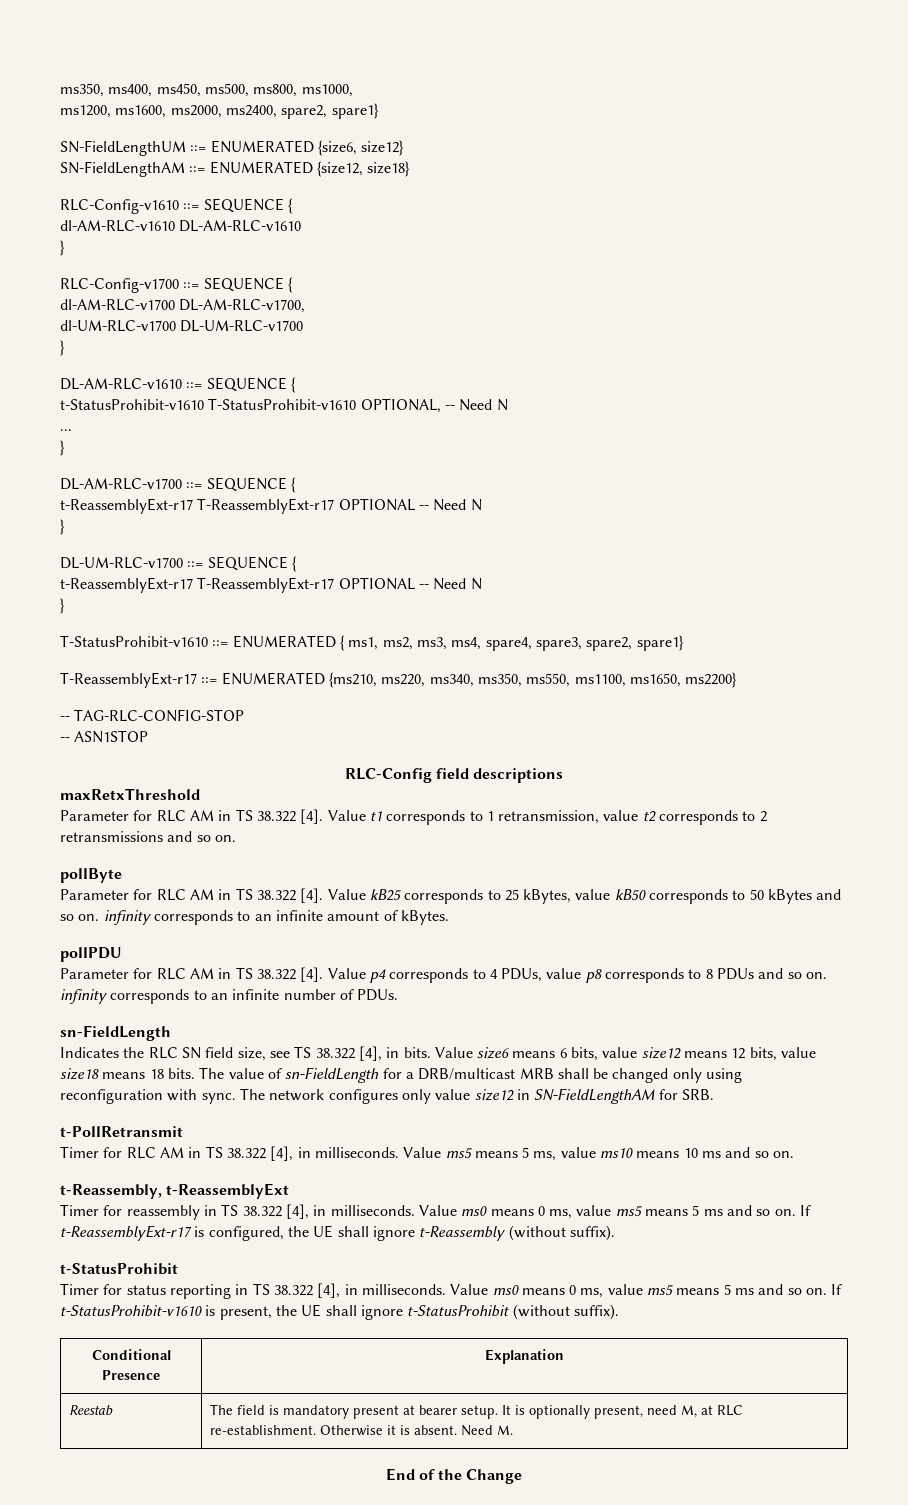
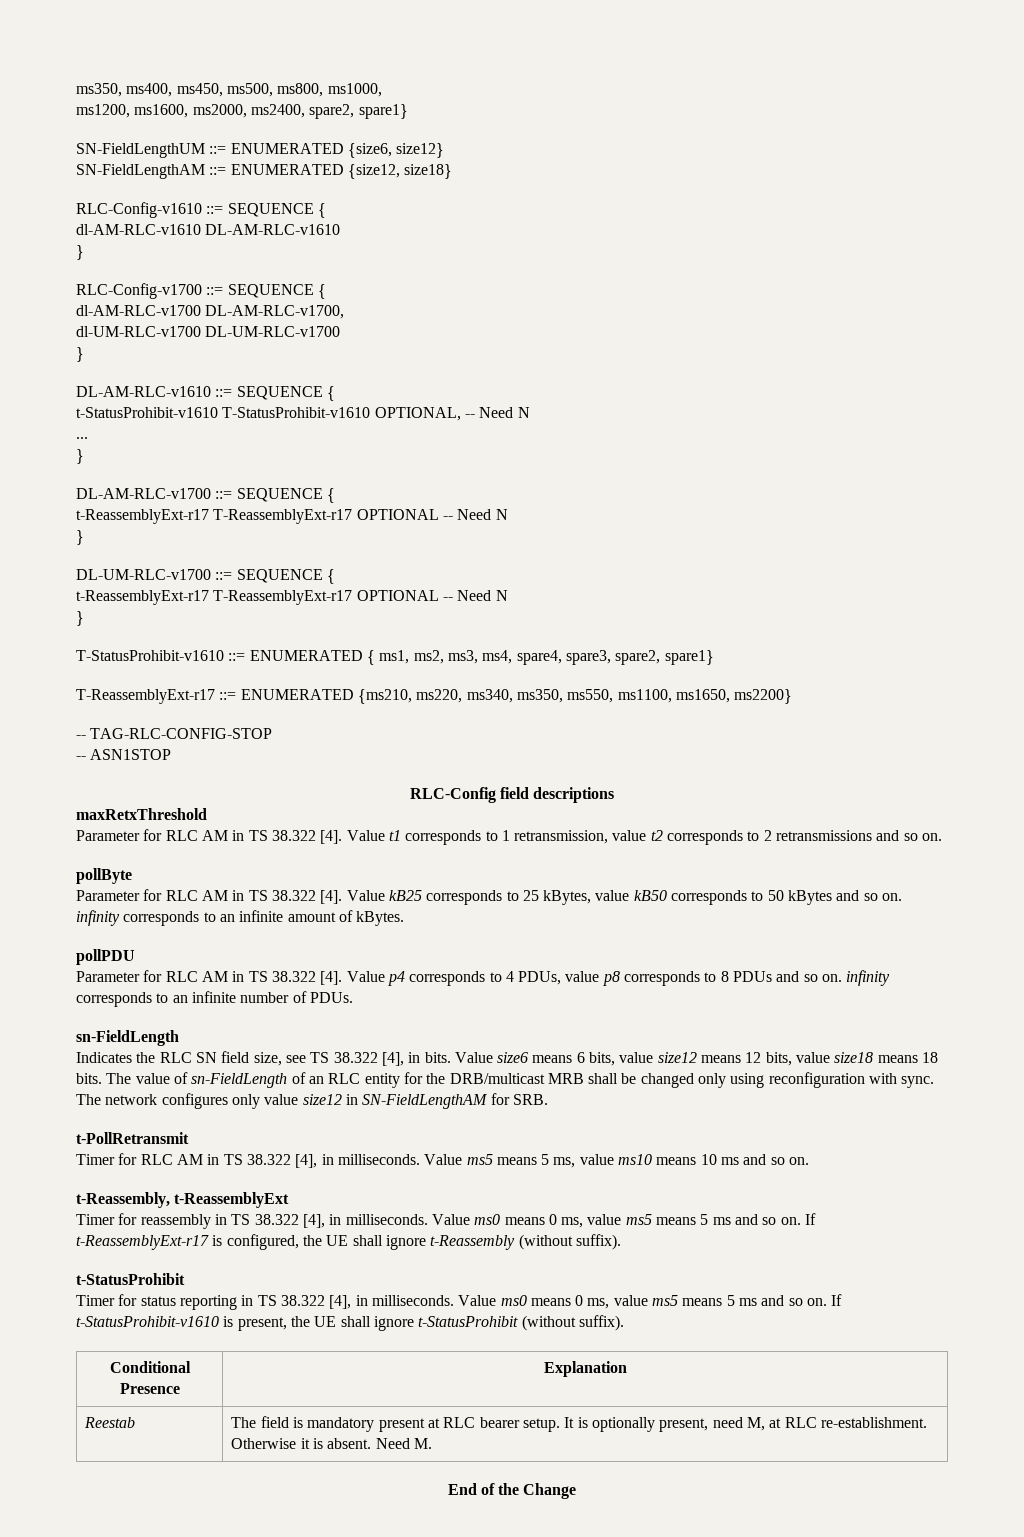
[382,1068,414,1079] for a -> [291,1072,446,1088] of an RLC entity for the
(416, 1410) none -> [443,1417,476,1428] RLC

